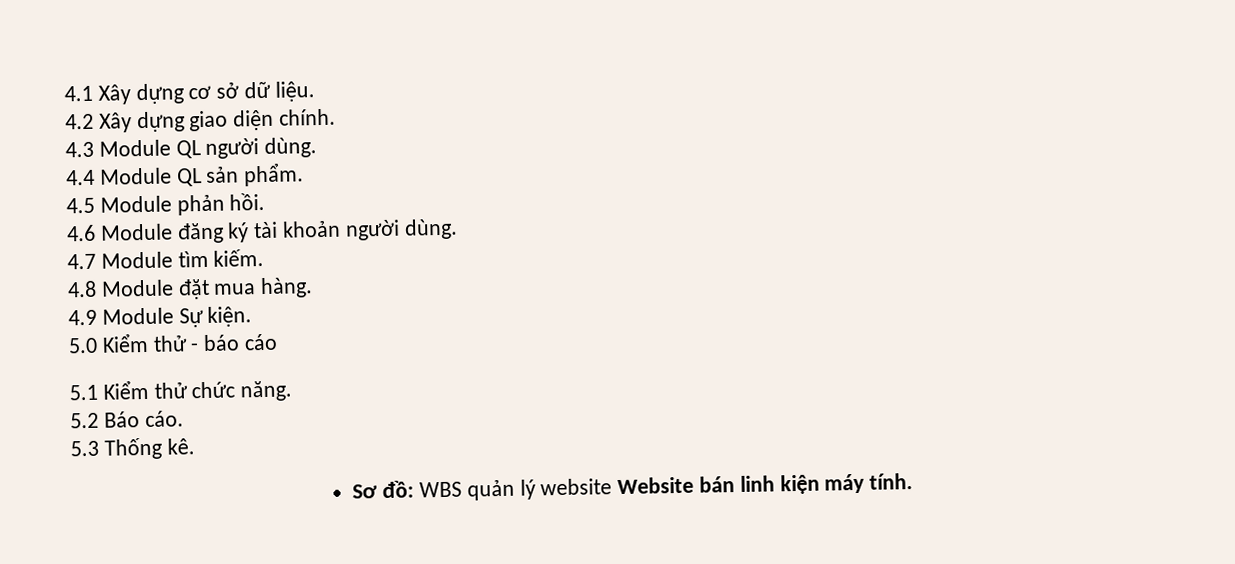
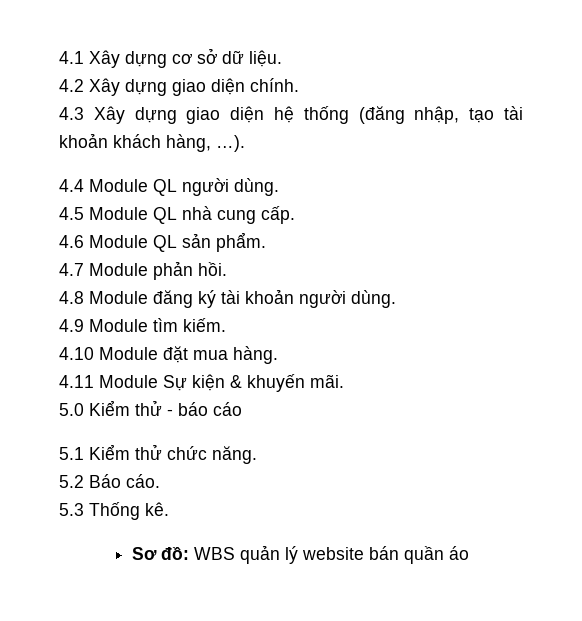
[98,137,318,159] [66,169,95,186] Module QL người dùng. // 4.4 -> [93,106,523,124] [59,133,245,152] [59,178,279,196] [59,206,295,224] [59,235,84,248] Xây dựng giao diện hệ thống (đăng nhập, tạo tài khoản khách hàng, …). // 4.4 Module QL người dùng. // 4.5 Module QL nhà cung cấp. // 4.6
[66,197,95,214] 4.5 -> [59,263,84,276] 4.7
[66,224,96,242] 4.6 -> [59,291,84,304] 4.8
[67,253,96,270] 4.7 -> [59,319,84,332] 4.9
[67,280,97,298] 4.8 -> [59,347,94,360] 4.10
[68,309,97,326] 4.9 -> [59,375,94,388] 4.11
[207,306,253,327] kiện. -> [192,374,344,392] kiện & khuyến mãi.
[617,473,914,495] Website bán linh kiện máy tính. -> [369,546,470,564] bán quần áo

